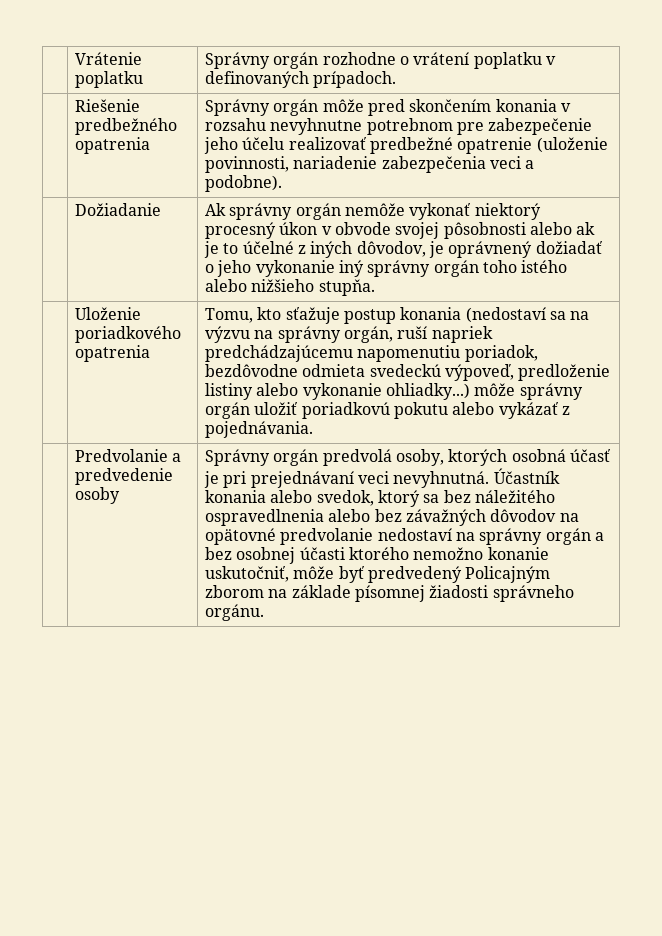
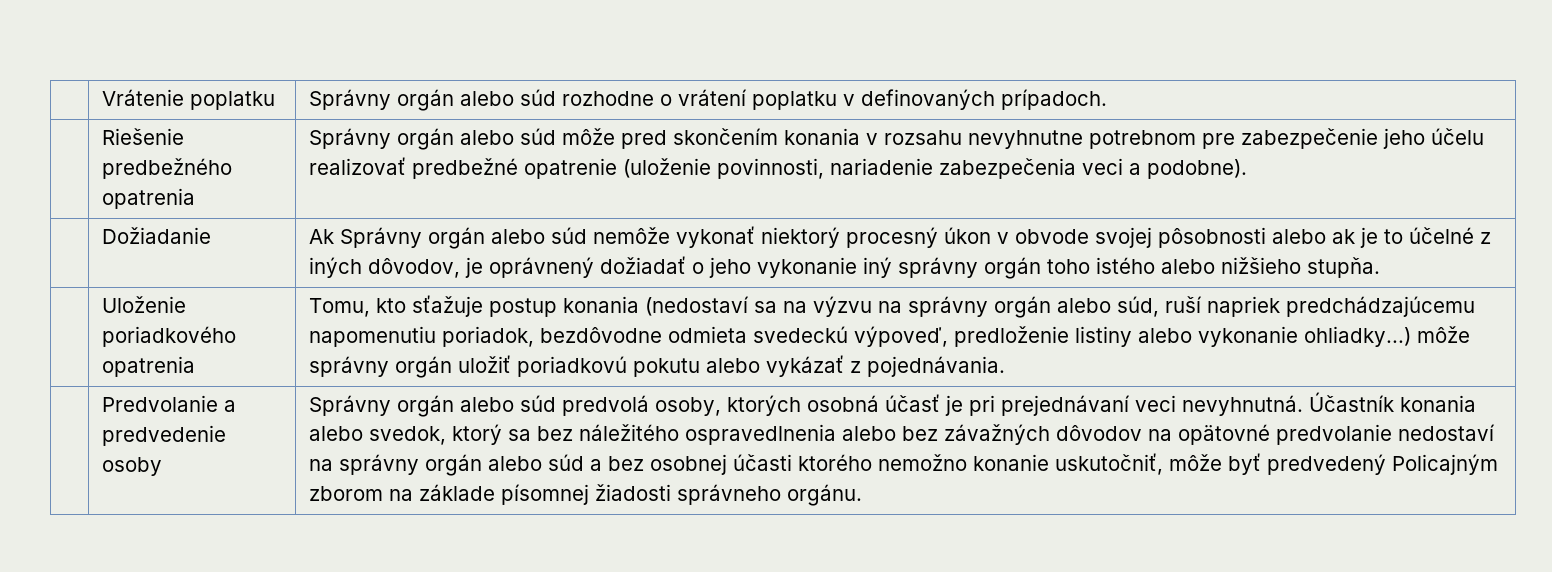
(319, 60) none -> [460,89,557,106] alebo súd
(319, 107) none -> [460,128,557,145] alebo súd
[229,203,341,220] správny orgán -> [340,227,588,249] Správny orgán alebo súd
[344,326,394,343] orgán, -> [994,296,1160,318] orgán alebo súd,
(319, 457) none -> [460,395,557,412] alebo súd
(591, 536) none -> [488,454,585,471] alebo súd

